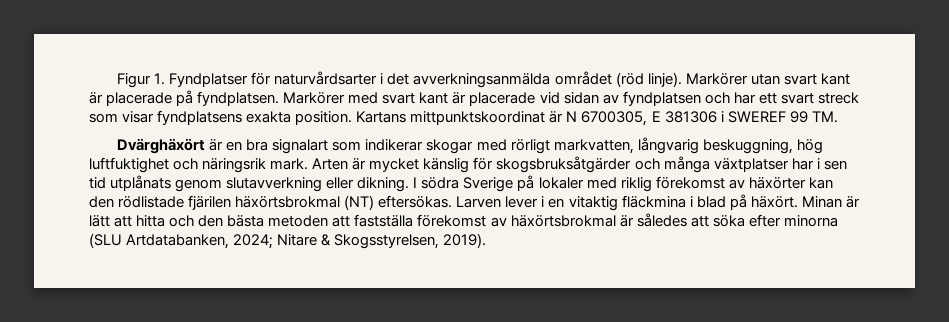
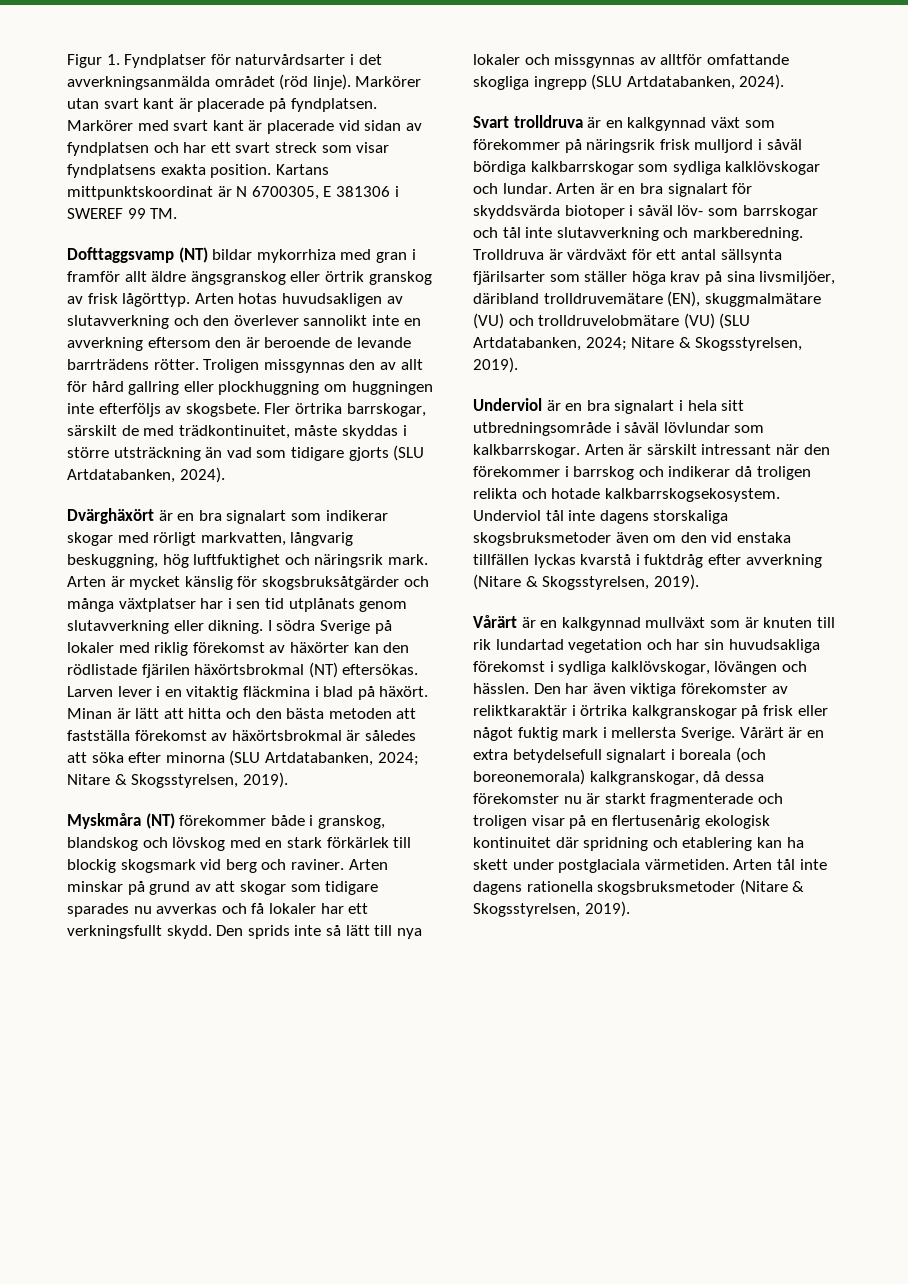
(838, 117) none -> [67,247,416,263] [67,271,432,285] [67,293,403,307] [67,315,421,329] [67,337,411,351] [67,359,423,373] [67,381,433,395] [67,403,426,417] [67,425,407,439] [67,445,425,461] [67,467,225,483] // Dofttaggsvamp (NT) bildar mykorrhiza med gran i framför allt äldre ängsgranskog eller örtrik granskog av frisk lågörttyp. Arten hotas huvudsakligen av slutavverkning och den överlever sannolikt inte en avverkning eftersom den är beroende de levande barrträdens rötter. Troligen missgynnas den av allt för hård gallring eller plockhuggning om huggningen inte efterföljs av skogsbete. Fler örtrika barrskogar, särskilt de med trädkontinuitet, måste skyddas i större utsträckning än vad som tidigare gjorts (SLU Artdatabanken, 2024).
(487, 240) none -> [67,813,385,829] [67,837,412,851] [67,859,388,873] [67,881,379,895] [67,903,369,917] [67,925,422,939] [473,54,789,68] [473,74,785,90] [473,115,775,131] [473,139,802,153] [473,161,821,175] [473,183,753,197] [473,205,818,219] [473,227,803,241] [473,249,782,263] [473,271,836,285] [473,291,821,307] [473,313,751,329] [473,337,803,351] [473,357,518,373] [473,398,745,414] [473,422,765,436] [473,444,830,458] [473,466,811,480] [473,488,780,502] [473,510,729,524] [473,532,791,546] [473,554,822,568] [473,574,699,590] [473,615,835,631] [473,639,820,653] [473,661,807,675] [473,683,788,697] [473,705,828,719] [473,727,824,741] [473,747,766,763] [473,769,764,785] [473,793,783,807] [473,815,770,829] [473,837,804,851] [473,859,827,873] [473,879,805,895] [473,901,630,917] // Myskmåra (NT) förekommer både i granskog, blandskog och lövskog med en stark förkärlek till blockig skogsmark vid berg och raviner. Arten minskar på grund av att skogar som tidigare sparades nu avverkas och få lokaler har ett verkningsfullt skydd. Den sprids inte så lätt till nya lokaler och missgynnas av alltför omfattande skogliga ingrepp (SLU Artdatabanken, 2024). // Svart trolldruva är en kalkgynnad växt som förekommer på näringsrik frisk mulljord i såväl bördiga kalkbarrskogar som sydliga kalklövskogar och lundar. Arten är en bra signalart för skyddsvärda biotoper i såväl löv- som barrskogar och tål inte slutavverkning och markberedning. Trolldruva är värdväxt för ett antal sällsynta fjärilsarter som ställer höga krav på sina livsmiljöer, däribland trolldruvemätare (EN), skuggmalmätare (VU) och trolldruvelobmätare (VU) (SLU Artdatabanken, 2024; Nitare & Skogsstyrelsen, 2019). // Underviol är en bra signalart i hela sitt utbredningsområde i såväl lövlundar som kalkbarrskogar. Arten är särskilt intressant när den förekommer i barrskog och indikerar då troligen relikta och hotade kalkbarrskogsekosystem. Underviol tål inte dagens storskaliga skogsbruksmetoder även om den vid enstaka tillfällen lyckas kvarstå i fuktdråg efter avverkning (Nitare & Skogsstyrelsen, 2019). // Vårärt är en kalkgynnad mullväxt som är knuten till rik lundartad vegetation och har sin huvudsakliga förekomst i sydliga kalklövskogar, lövängen och hässlen. Den har även viktiga förekomster av reliktkaraktär i örtrika kalkgranskogar på frisk eller något fuktig mark i mellersta Sverige. Vårärt är en extra betydelsefull signalart i boreala (och boreonemorala) kalkgranskogar, då dessa förekomster nu är starkt fragmenterade och troligen visar på en flertusenårig ekologisk kontinuitet där spridning och etablering kan ha skett under postglaciala värmetiden. Arten tål inte dagens rationella skogsbruksmetoder (Nitare & Skogsstyrelsen, 2019).

